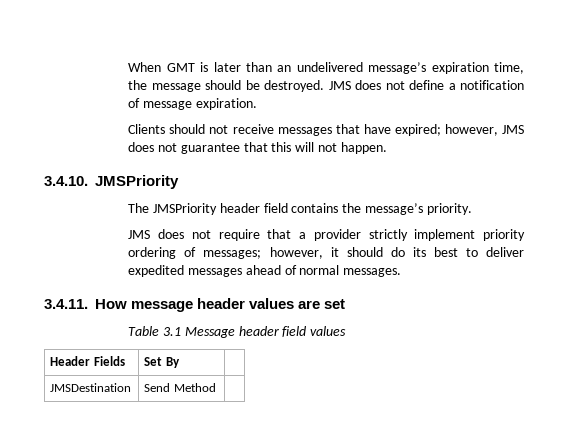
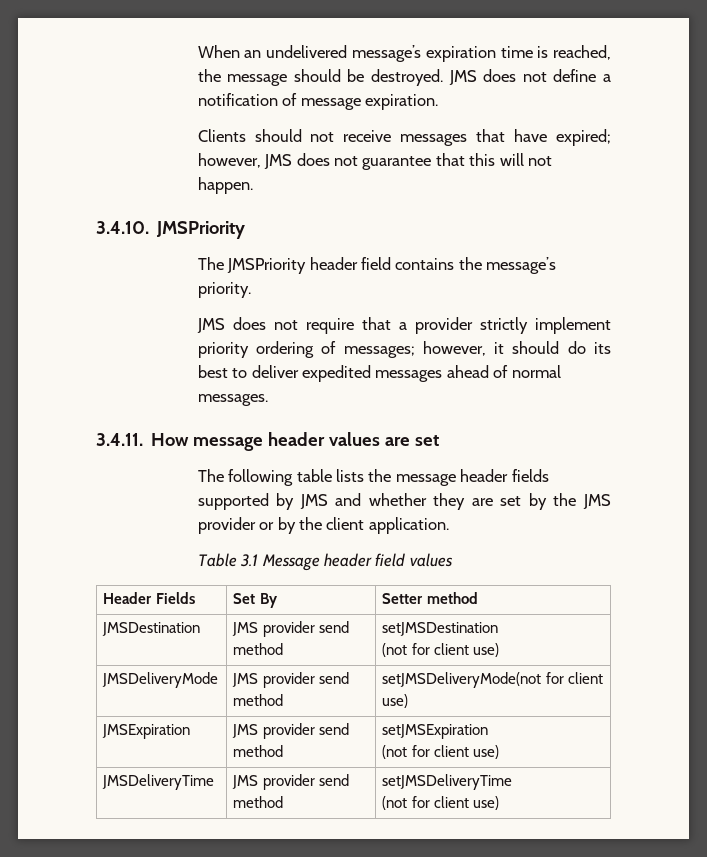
[166,62,272,72] GMT is later than -> (240, 51) none
[494,62,524,74] time, -> [500,45,611,60] time is reached,
(346, 304) none -> [197,469,549,486] [197,493,612,510] [197,517,449,534] // The following table lists the message header fields supported by JMS and whether they are set by the JMS provider or by the client application.
(180, 362) none -> [382,592,478,604] Setter method
[144,383,216,392] Send Method | -> [232,621,349,637] [233,643,284,655] [382,622,499,636] [382,643,499,657] [102,672,219,688] [232,672,349,688] [233,694,284,706] [382,672,603,688] [382,694,409,708] [102,724,191,739] [232,723,349,739] [233,745,284,757] [382,724,489,739] [382,745,499,759] [102,774,215,790] [232,774,349,790] [233,796,284,808] [382,774,513,790] [382,796,499,810] JMS provider send method | setJMSDestination // (not for client use) // JMSDeliveryMode | JMS provider send method | setJMSDeliveryMode(not for client use) // JMSExpiration | JMS provider send method | setJMSExpiration // (not for client use) // JMSDeliveryTime | JMS provider send method | setJMSDeliveryTime // (not for client use)

